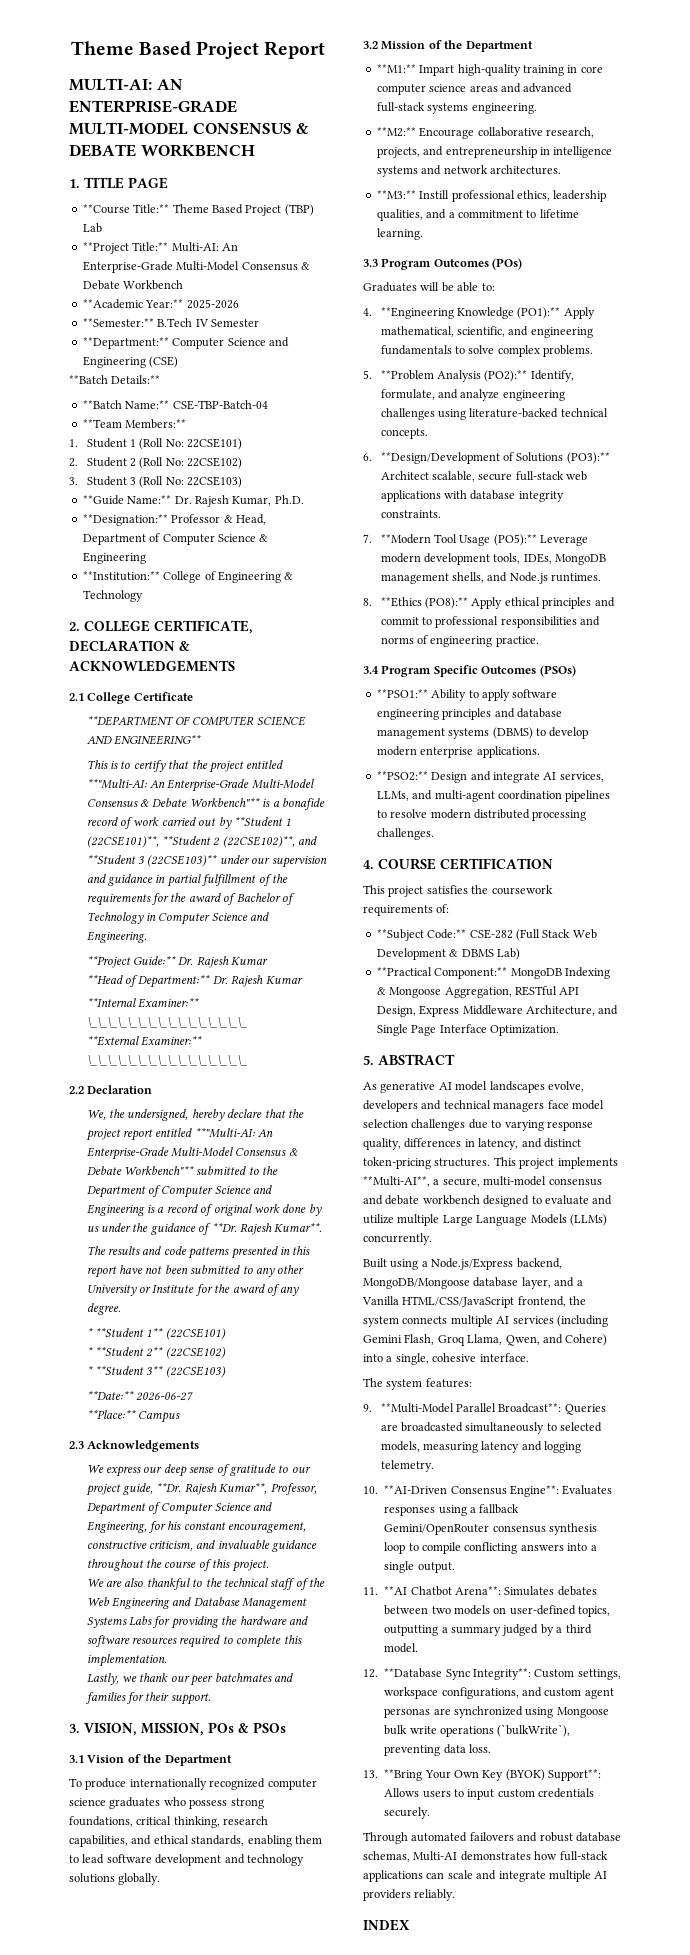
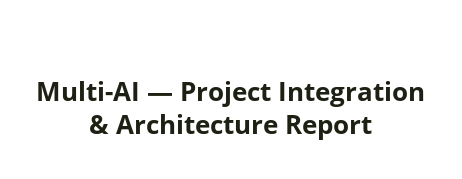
[70,41,326,59] [69,78,183,91] [69,100,237,113] [69,122,310,135] [69,144,255,157] [69,177,168,189] [82,204,314,216] [82,223,102,233] [82,242,238,254] [82,261,310,273] [82,280,184,290] [82,299,239,309] [82,318,259,327] [82,337,289,349] [82,356,179,368] [69,375,161,384] [82,400,268,410] [82,419,187,429] [69,438,243,450] [69,457,243,469] [69,476,243,488] [82,495,304,507] [82,514,266,526] [82,533,269,545] [82,552,146,564] [82,571,294,583] [82,590,143,602] [69,620,253,634] [69,640,190,652] [69,660,235,672] [69,692,193,704] [86,716,305,726] [86,735,202,745] [86,760,284,773] [86,779,314,792] [86,798,325,810] [86,817,292,829] [86,836,318,848] [86,855,327,868] [86,874,288,887] [86,893,295,906] [86,912,270,925] [86,931,147,943] [86,956,269,968] [86,975,303,988] [86,998,200,1008] [86,1017,247,1028] [86,1036,203,1046] [86,1055,247,1066] [69,1085,153,1094] [86,1109,304,1121] [85,1128,274,1141] [86,1147,299,1160] [86,1166,279,1175] [86,1185,273,1198] [86,1204,322,1216] [86,1223,323,1235] [86,1246,311,1259] [86,1265,305,1278] [86,1284,300,1296] [86,1303,121,1315] [86,1328,226,1340] [86,1347,226,1359] [86,1366,226,1378] [86,1391,194,1401] [86,1410,181,1423] [69,1440,200,1452] [86,1464,311,1477] [85,1483,317,1496] [86,1502,273,1515] [86,1521,307,1533] [86,1540,318,1552] [86,1559,269,1572] [86,1578,326,1590] [86,1597,308,1609] [86,1616,308,1629] [86,1635,302,1648] [86,1654,167,1667] [86,1673,293,1686] [85,1692,211,1705] [69,1722,286,1736] [69,1754,232,1766] [69,1778,317,1790] [69,1797,264,1809] [69,1816,269,1828] [69,1835,322,1847] [69,1854,304,1866] [69,1873,161,1885] [363,40,533,52] [376,64,603,76] [376,83,573,95] [376,102,537,114] [376,127,594,139] [376,146,613,158] [376,165,561,177] [376,190,607,202] [376,209,579,221] [376,228,423,240] [363,258,523,270] [363,282,495,292] [363,307,595,319] [380,326,593,338] [380,345,594,357] [363,370,574,382] [380,389,565,401] [380,408,608,420] [380,428,428,439] [363,452,610,464] [380,471,588,482] [380,490,564,502] [380,510,441,518] [363,534,589,546] [380,553,607,565] [380,572,602,584] [363,597,615,609] [380,616,601,628] [380,635,539,647] [363,665,576,677] [376,689,558,701] [376,708,562,720] [376,727,589,739] [376,746,540,758] [376,771,604,783] [376,790,611,802] [376,809,587,821] [376,828,434,840] [363,858,553,870] [363,885,553,897] [363,904,450,916] [376,929,597,941] [376,948,520,960] [376,967,610,979] [376,986,580,998] [376,1005,619,1017] [376,1024,559,1036] [363,1054,455,1066] [363,1081,584,1093] [363,1100,604,1112] [363,1119,593,1131] [363,1138,581,1150] [363,1157,618,1169] [363,1176,602,1187] [363,1195,613,1207] [363,1214,607,1226] [363,1233,432,1245] [363,1258,562,1270] [363,1277,583,1289] [362,1296,587,1308] [363,1315,608,1327] [363,1334,608,1346] [363,1353,529,1365] [363,1378,472,1390] [363,1403,606,1415] [380,1422,603,1434] [380,1441,582,1453] [380,1460,434,1472] [363,1485,613,1497] [384,1504,520,1516] [384,1523,597,1535] [384,1542,597,1554] [384,1561,455,1573] [363,1586,597,1596] [384,1605,611,1617] [384,1624,592,1636] [384,1643,419,1653] [363,1668,621,1680] [384,1687,614,1699] [384,1706,609,1718] [384,1724,571,1737] [384,1744,491,1756] [363,1769,602,1781] [384,1788,595,1800] [384,1807,431,1819] [363,1832,621,1844] [363,1851,608,1862] [363,1870,608,1882] [363,1889,456,1901] [363,1919,410,1931] Theme Based Project Report // MULTI-AI: AN ENTERPRISE-GRADE MULTI-MODEL CONSENSUS & DEBATE WORKBENCH // 1. TITLE PAGE // **Course Title:** Theme Based Project (TBP) Lab // **Project Title:** Multi-AI: An Enterprise-Grade Multi-Model Consensus & Debate Workbench // **Academic Year:** 2025-2026 // **Semester:** B.Tech IV Semester // **Department:** Computer Science and Engineering (CSE) // **Batch Details:** // **Batch Name:** CSE-TBP-Batch-04 // **Team Members:** // 1. Student 1 (Roll No: 22CSE101) // 2. Student 2 (Roll No: 22CSE102) // 3. Student 3 (Roll No: 22CSE103) // **Guide Name:** Dr. Rajesh Kumar, Ph.D. // **Designation:** Professor & Head, Department of Computer Science & Engineering // **Institution:** College of Engineering & Technology // 2. COLLEGE CERTIFICATE, DECLARATION & ACKNOWLEDGEMENTS // 2.1 College Certificate // **DEPARTMENT OF COMPUTER SCIENCE AND ENGINEERING** // This is to certify that the project entitled **"Multi-AI: An Enterprise-Grade Multi-Model Consensus & Debate Workbench"** is a bonafide record of work carried out by **Student 1 (22CSE101)**, **Student 2 (22CSE102)**, and **Student 3 (22CSE103)** under our supervision and guidance in partial fulfillment of the requirements for the award of Bachelor of Technology in Computer Science and Engineering. // **Project Guide:** Dr. Rajesh Kumar // **Head of Department:** Dr. Rajesh Kumar // **Internal Examiner:** \_\_\_\_\_\_\_\_\_\_\_\_\_\_\_\_ // **External Examiner:** \_\_\_\_\_\_\_\_\_\_\_\_\_\_\_\_ // 2.2 Declaration // We, the undersigned, hereby declare that the project report entitled **"Multi-AI: An Enterprise-Grade Multi-Model Consensus & Debate Workbench"** submitted to the Department of Computer Science and Engineering is a record of original work done by us under the guidance of **Dr. Rajesh Kumar**. // The results and code patterns presented in this report have not been submitted to any other University or Institute for the award of any degree. // * **Student 1** (22CSE101) // * **Student 2** (22CSE102) // * **Student 3** (22CSE103) // **Date:** 2026-06-27 // **Place:** Campus // 2.3 Acknowledgements // We express our deep sense of gratitude to our project guide, **Dr. Rajesh Kumar**, Professor, Department of Computer Science and Engineering, for his constant encouragement, constructive criticism, and invaluable guidance throughout the course of this project. // We are also thankful to the technical staff of the Web Engineering and Database Management Systems Labs for providing the hardware and software resources required to complete this implementation. // Lastly, we thank our peer batchmates and families for their support. // 3. VISION, MISSION, POs & PSOs // 3.1 Vision of the Department // To produce internationally recognized computer science graduates who possess strong foundations, critical thinking, research capabilities, and ethical standards, enabling them to lead software development and technology solutions globally. // 3.2 Mission of the Department // **M1:** Impart high-quality training in core computer science areas and advanced full-stack systems engineering. // **M2:** Encourage collaborative research, projects, and entrepreneurship in intelligence systems and network architectures. // **M3:** Instill professional ethics, leadership qualities, and a commitment to lifetime learning. // 3.3 Program Outcomes (POs) // Graduates will be able to: // 4. **Engineering Knowledge (PO1):** Apply mathematical, scientific, and engineering fundamentals to solve complex problems. // 5. **Problem Analysis (PO2):** Identify, formulate, and analyze engineering challenges using literature-backed technical concepts. // 6. **Design/Development of Solutions (PO3):** Architect scalable, secure full-stack web applications with database integrity constraints. // 7. **Modern Tool Usage (PO5):** Leverage modern development tools, IDEs, MongoDB management shells, and Node.js runtimes. // 8. **Ethics (PO8):** Apply ethical principles and commit to professional responsibilities and norms of engineering practice. // 3.4 Program Specific Outcomes (PSOs) // **PSO1:** Ability to apply software engineering principles and database management systems (DBMS) to develop modern enterprise applications. // **PSO2:** Design and integrate AI services, LLMs, and multi-agent coordination pipelines to resolve modern distributed processing challenges. // 4. COURSE CERTIFICATION // This project satisfies the coursework requirements of: // **Subject Code:** CSE-282 (Full Stack Web Development & DBMS Lab) // **Practical Component:** MongoDB Indexing & Mongoose Aggregation, RESTful API Design, Express Middleware Architecture, and Single Page Interface Optimization. // 5. ABSTRACT // As generative AI model landscapes evolve, developers and technical managers face model selection challenges due to varying response quality, differences in latency, and distinct token-pricing structures. This project implements **Multi-AI**, a secure, multi-model consensus and debate workbench designed to evaluate and utilize multiple Large Language Models (LLMs) concurrently. // Built using a Node.js/Express backend, MongoDB/Mongoose database layer, and a Vanilla HTML/CSS/JavaScript frontend, the system connects multiple AI services (including Gemini Flash, Groq Llama, Qwen, and Cohere) into a single, cohesive interface. // The system features: // 9. **Multi-Model Parallel Broadcast**: Queries are broadcasted simultaneously to selected models, measuring latency and logging telemetry. // 10. **AI-Driven Consensus Engine**: Evaluates responses using a fallback Gemini/OpenRouter consensus synthesis loop to compile conflicting answers into a single output. // 11. **AI Chatbot Arena**: Simulates debates between two models on user-defined topics, outputting a summary judged by a third model. // 12. **Database Sync Integrity**: Custom settings, workspace configurations, and custom agent personas are synchronized using Mongoose bulk write operations (`bulkWrite`), preventing data loss. // 13. **Bring Your Own Key (BYOK) Support**: Allows users to input custom credentials securely. // Through automated failovers and robust database schemas, Multi-AI demonstrates how full-stack applications can scale and integrate multiple AI providers reliably. // INDEX -> [35,81,426,107] [88,114,373,140] Multi-AI — Project Integration & Architecture Report

